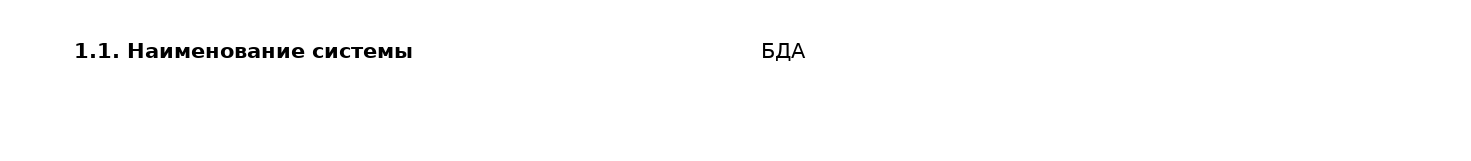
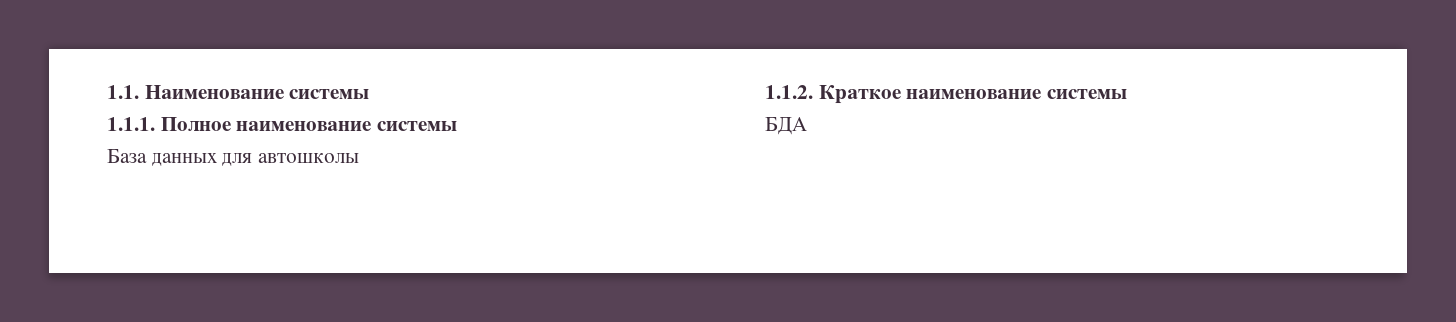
(413, 52) none -> [107,117,458,131] [107,149,360,166] [765,85,1128,104] // 1.1.1. Полное наименование системы // База данных для автошколы // 1.1.2. Краткое наименование системы

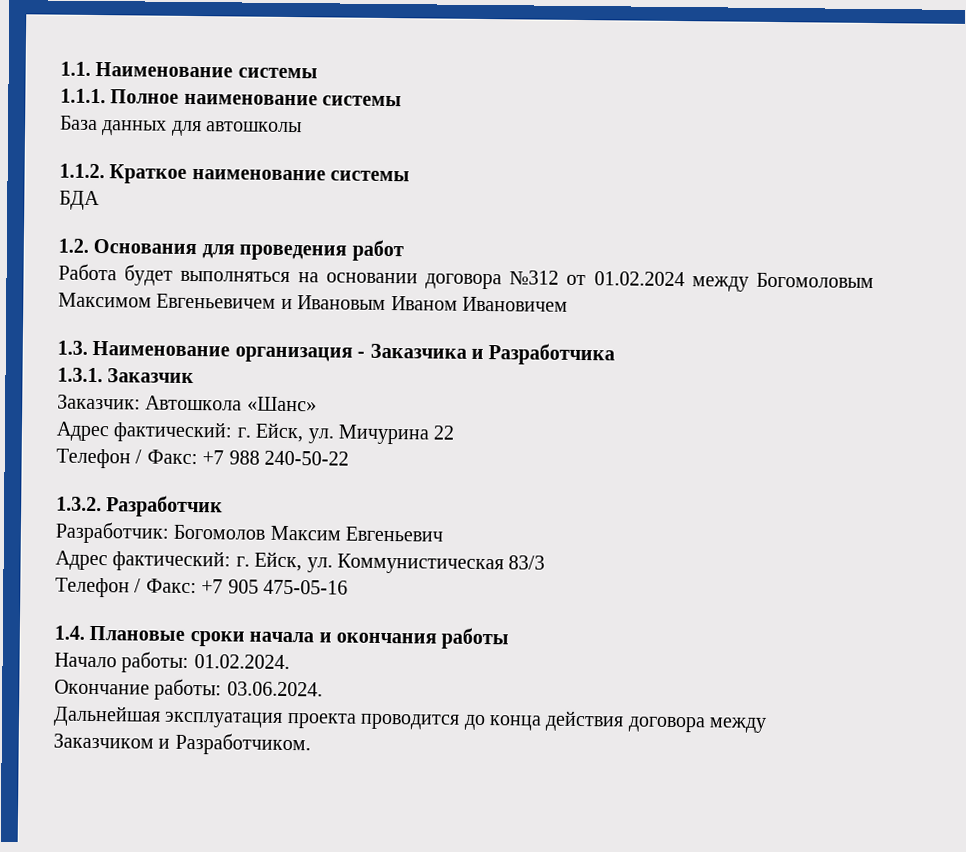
(807, 126) none -> [58,238,404,262] [58,263,875,292] [58,292,568,312] [57,340,616,366] [57,367,195,384] [57,394,317,412] [56,421,456,445] [56,448,349,469] [56,495,224,518] [55,521,444,544] [55,550,546,575] [55,577,348,598] [54,625,510,650] [54,651,290,673] [54,678,323,701] [53,705,768,733] [53,732,311,756] // 1.2. Основания для проведения работ // Работа будет выполняться на основании договора №312 от 01.02.2024 между Богомоловым Максимом Евгеньевичем и Ивановым Иваном Ивановичем // 1.3. Наименование организация - Заказчика и Разработчика // 1.3.1. Заказчик // Заказчик: Автошкола «Шанс» // Адрес фактический: г. Ейск, ул. Мичурина 22 // Телефон / Факс: +7 988 240-50-22 // 1.3.2. Разработчик // Разработчик: Богомолов Максим Евгеньевич // Адрес фактический: г. Ейск, ул. Коммунистическая 83/3 // Телефон / Факс: +7 905 475-05-16 // 1.4. Плановые сроки начала и окончания работы // Начало работы: 01.02.2024. // Окончание работы: 03.06.2024. // Дальнейшая эксплуатация проекта проводится до конца действия договора между Заказчиком и Разработчиком.

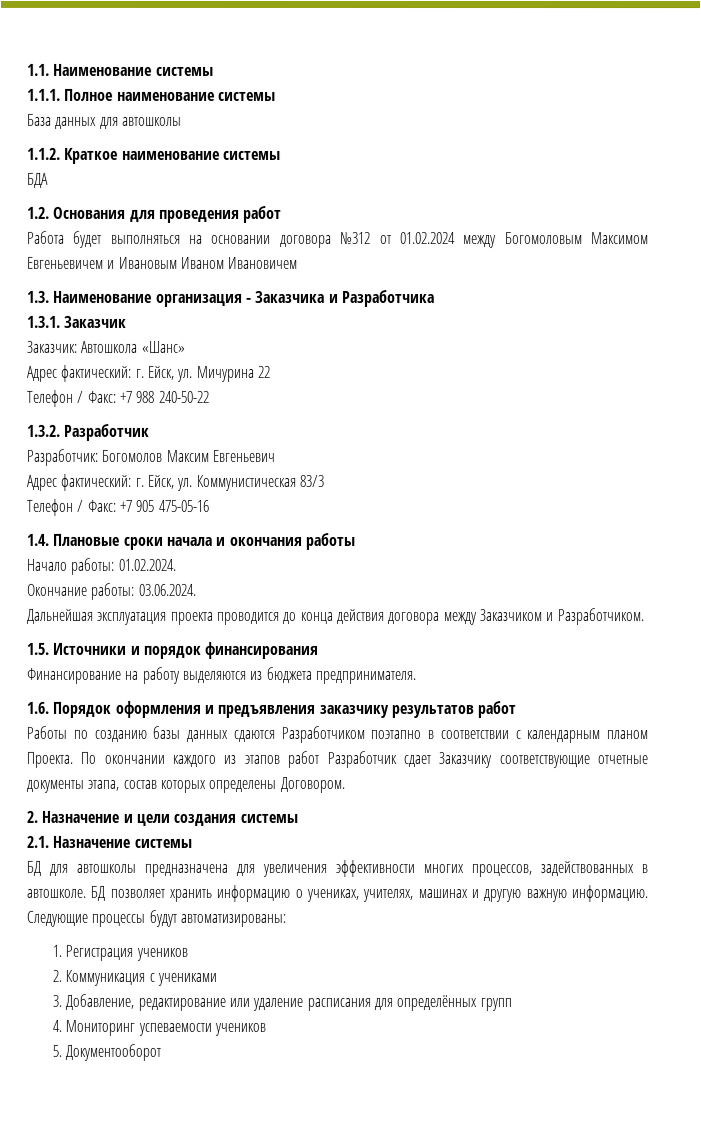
(311, 744) none -> [26,641,319,659] [26,666,416,685] [26,700,517,719] [26,725,648,744] [26,750,649,769] [26,776,345,793] [26,810,298,826] [26,835,192,848] [26,859,648,878] [26,884,648,903] [26,909,286,927] [52,944,188,961] [52,969,217,986] [52,993,512,1012] [52,1019,266,1036] [52,1043,162,1061] // 1.5. Источники и порядок финансирования // Финансирование на работу выделяются из бюджета предпринимателя. // 1.6. Порядок оформления и предъявления заказчику результатов работ // Работы по созданию базы данных сдаются Разработчиком поэтапно в соответствии с календарным планом Проекта. По окончании каждого из этапов работ Разработчик сдает Заказчику соответствующие отчетные документы этапа, состав которых определены Договором. // 2. Назначение и цели создания системы // 2.1. Назначение системы // БД для автошколы предназначена для увеличения эффективности многих процессов, задействованных в автошколе. БД позволяет хранить информацию о учениках, учителях, машинах и другую важную информацию. Следующие процессы будут автоматизированы: // 1. Регистрация учеников // 2. Коммуникация с учениками // 3. Добавление, редактирование или удаление расписания для определённых групп // 4. Мониторинг успеваемости учеников // 5. Документооборот

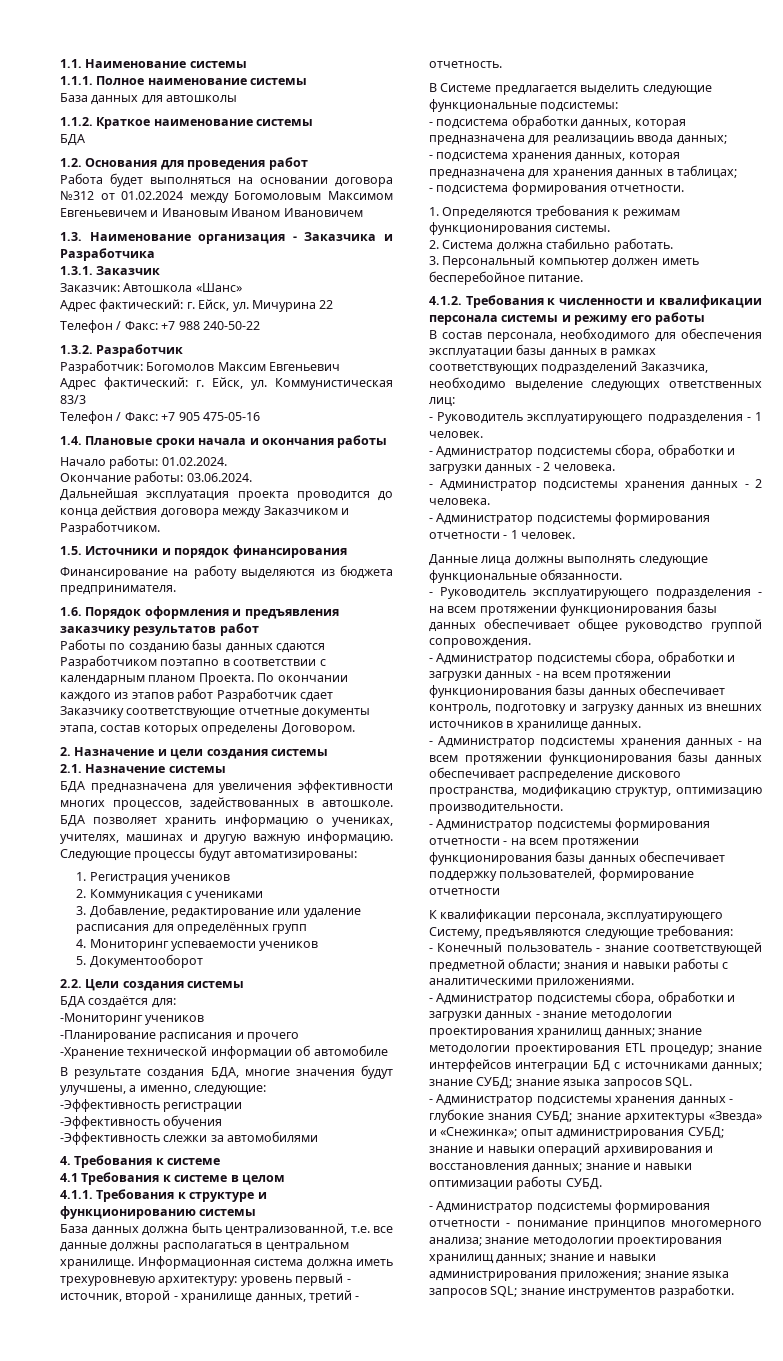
[26,860,136,876] БД для автошколы -> [60,781,85,793] БДА
[90,885,107,901] БД -> [60,815,85,827] БДА
(162, 1052) none -> [60,979,245,991] [60,996,176,1008] [60,1013,205,1025] [60,1030,300,1042] [60,1045,388,1059] [60,1065,393,1079] [60,1085,267,1095] [60,1099,243,1112] [60,1115,223,1129] [60,1131,319,1145] [60,1155,221,1168] [60,1172,285,1185] [60,1189,267,1202] [60,1206,257,1219] [60,1222,393,1236] [60,1242,349,1252] [60,1256,393,1269] [60,1273,351,1286] [60,1290,360,1303] [429,61,502,68] [429,83,712,95] [429,99,619,112] [429,115,686,129] [429,135,727,145] [429,152,680,162] [429,165,737,179] [429,182,685,195] [429,205,680,219] [429,222,611,235] [429,238,673,252] [429,255,699,268] [429,271,584,285] [429,295,762,308] [429,312,705,325] [429,328,762,342] [429,344,656,358] [429,361,708,374] [429,377,762,391] [429,397,455,407] [429,412,762,424] [429,431,483,438] [429,444,735,458] [429,462,615,474] [429,479,762,491] [429,498,490,505] [429,512,711,525] [429,530,576,539] [429,554,708,566] [429,569,623,583] [429,587,762,599] [429,602,717,616] [429,618,762,632] [429,638,531,648] [429,651,735,665] [429,671,671,681] [429,684,726,698] [429,704,762,714] [429,721,642,731] [429,736,762,748] [429,751,762,765] [429,767,681,781] [429,784,762,797] [429,804,563,814] [429,818,711,831] [429,838,639,848] [429,851,726,865] [429,868,694,881] [429,888,500,895] [429,909,724,922] [429,925,734,939] [429,942,762,955] [429,958,729,972] [429,978,635,988] [429,991,735,1005] [429,1011,672,1021] [429,1028,703,1038] [429,1043,762,1055] [429,1059,762,1072] [429,1077,692,1089] [429,1094,733,1106] [429,1109,762,1123] [429,1127,724,1139] [429,1143,713,1156] [429,1163,692,1173] [429,1176,602,1190] [429,1200,711,1213] [429,1220,762,1230] [429,1237,723,1247] [429,1254,656,1264] [429,1271,730,1281] [429,1284,734,1298] // 2.2. Цели создания системы // БДА создаётся для: // -Мониторинг учеников // -Планирование расписания и прочего // -Хранение технической информации об автомобиле // В результате создания БДА, многие значения будут улучшены, а именно, следующие: // -Эффективность регистрации // -Эффективность обучения // -Эффективность слежки за автомобилями // 4. Требования к системе // 4.1 Требования к системе в целом // 4.1.1. Требования к структуре и функционированию системы // База данных должна быть централизованной, т.е. все данные должны располагаться в центральном хранилище. Информационная система должна иметь трехуровневую архитектуру: уровень первый - источник, второй - хранилище данных, третий - отчетность. // В Системе предлагается выделить следующие функциональные подсистемы: // - подсистема обработки данных, которая предназначена для реализацииь ввода данных; // - подсистема хранения данных, которая предназначена для хранения данных в таблицах; // - подсистема формирования отчетности. // 1. Определяются требования к режимам функционирования системы. // 2. Система должна стабильно работать. // 3. Персональный компьютер должен иметь бесперебойное питание. // 4.1.2. Требования к численности и квалификации персонала системы и режиму его работы // В состав персонала, необходимого для обеспечения эксплуатации базы данных в рамках соответствующих подразделений Заказчика, необходимо выделение следующих ответственных лиц: // - Руководитель эксплуатирующего подразделения - 1 человек. // - Администратор подсистемы сбора, обработки и загрузки данных - 2 человека. // - Администратор подсистемы хранения данных - 2 человека. // - Администратор подсистемы формирования отчетности - 1 человек. // Данные лица должны выполнять следующие функциональные обязанности. // - Руководитель эксплуатирующего подразделения - на всем протяжении функционирования базы данных обеспечивает общее руководство группой сопровождения. // - Администратор подсистемы сбора, обработки и загрузки данных - на всем протяжении функционирования базы данных обеспечивает контроль, подготовку и загрузку данных из внешних источников в хранилище данных. // - Администратор подсистемы хранения данных - на всем протяжении функционирования базы данных обеспечивает распределение дискового пространства, модификацию структур, оптимизацию производительности. // - Администратор подсистемы формирования отчетности - на всем протяжении функционирования базы данных обеспечивает поддержку пользователей, формирование отчетности // К квалификации персонала, эксплуатирующего Систему, предъявляются следующие требования: // - Конечный пользователь - знание соответствующей предметной области; знания и навыки работы с аналитическими приложениями. // - Администратор подсистемы сбора, обработки и загрузки данных - знание методологии проектирования хранилищ данных; знание методологии проектирования ETL процедур; знание интерфейсов интеграции БД с источниками данных; знание СУБД; знание языка запросов SQL. // - Администратор подсистемы хранения данных - глубокие знания СУБД; знание архитектуры «Звезда» и «Снежинка»; опыт администрирования СУБД; знание и навыки операций архивирования и восстановления данных; знание и навыки оптимизации работы СУБД. // - Администратор подсистемы формирования отчетности - понимание принципов многомерного анализа; знание методологии проектирования хранилищ данных; знание и навыки администрирования приложения; знание языка запросов SQL; знание инструментов разработки.

